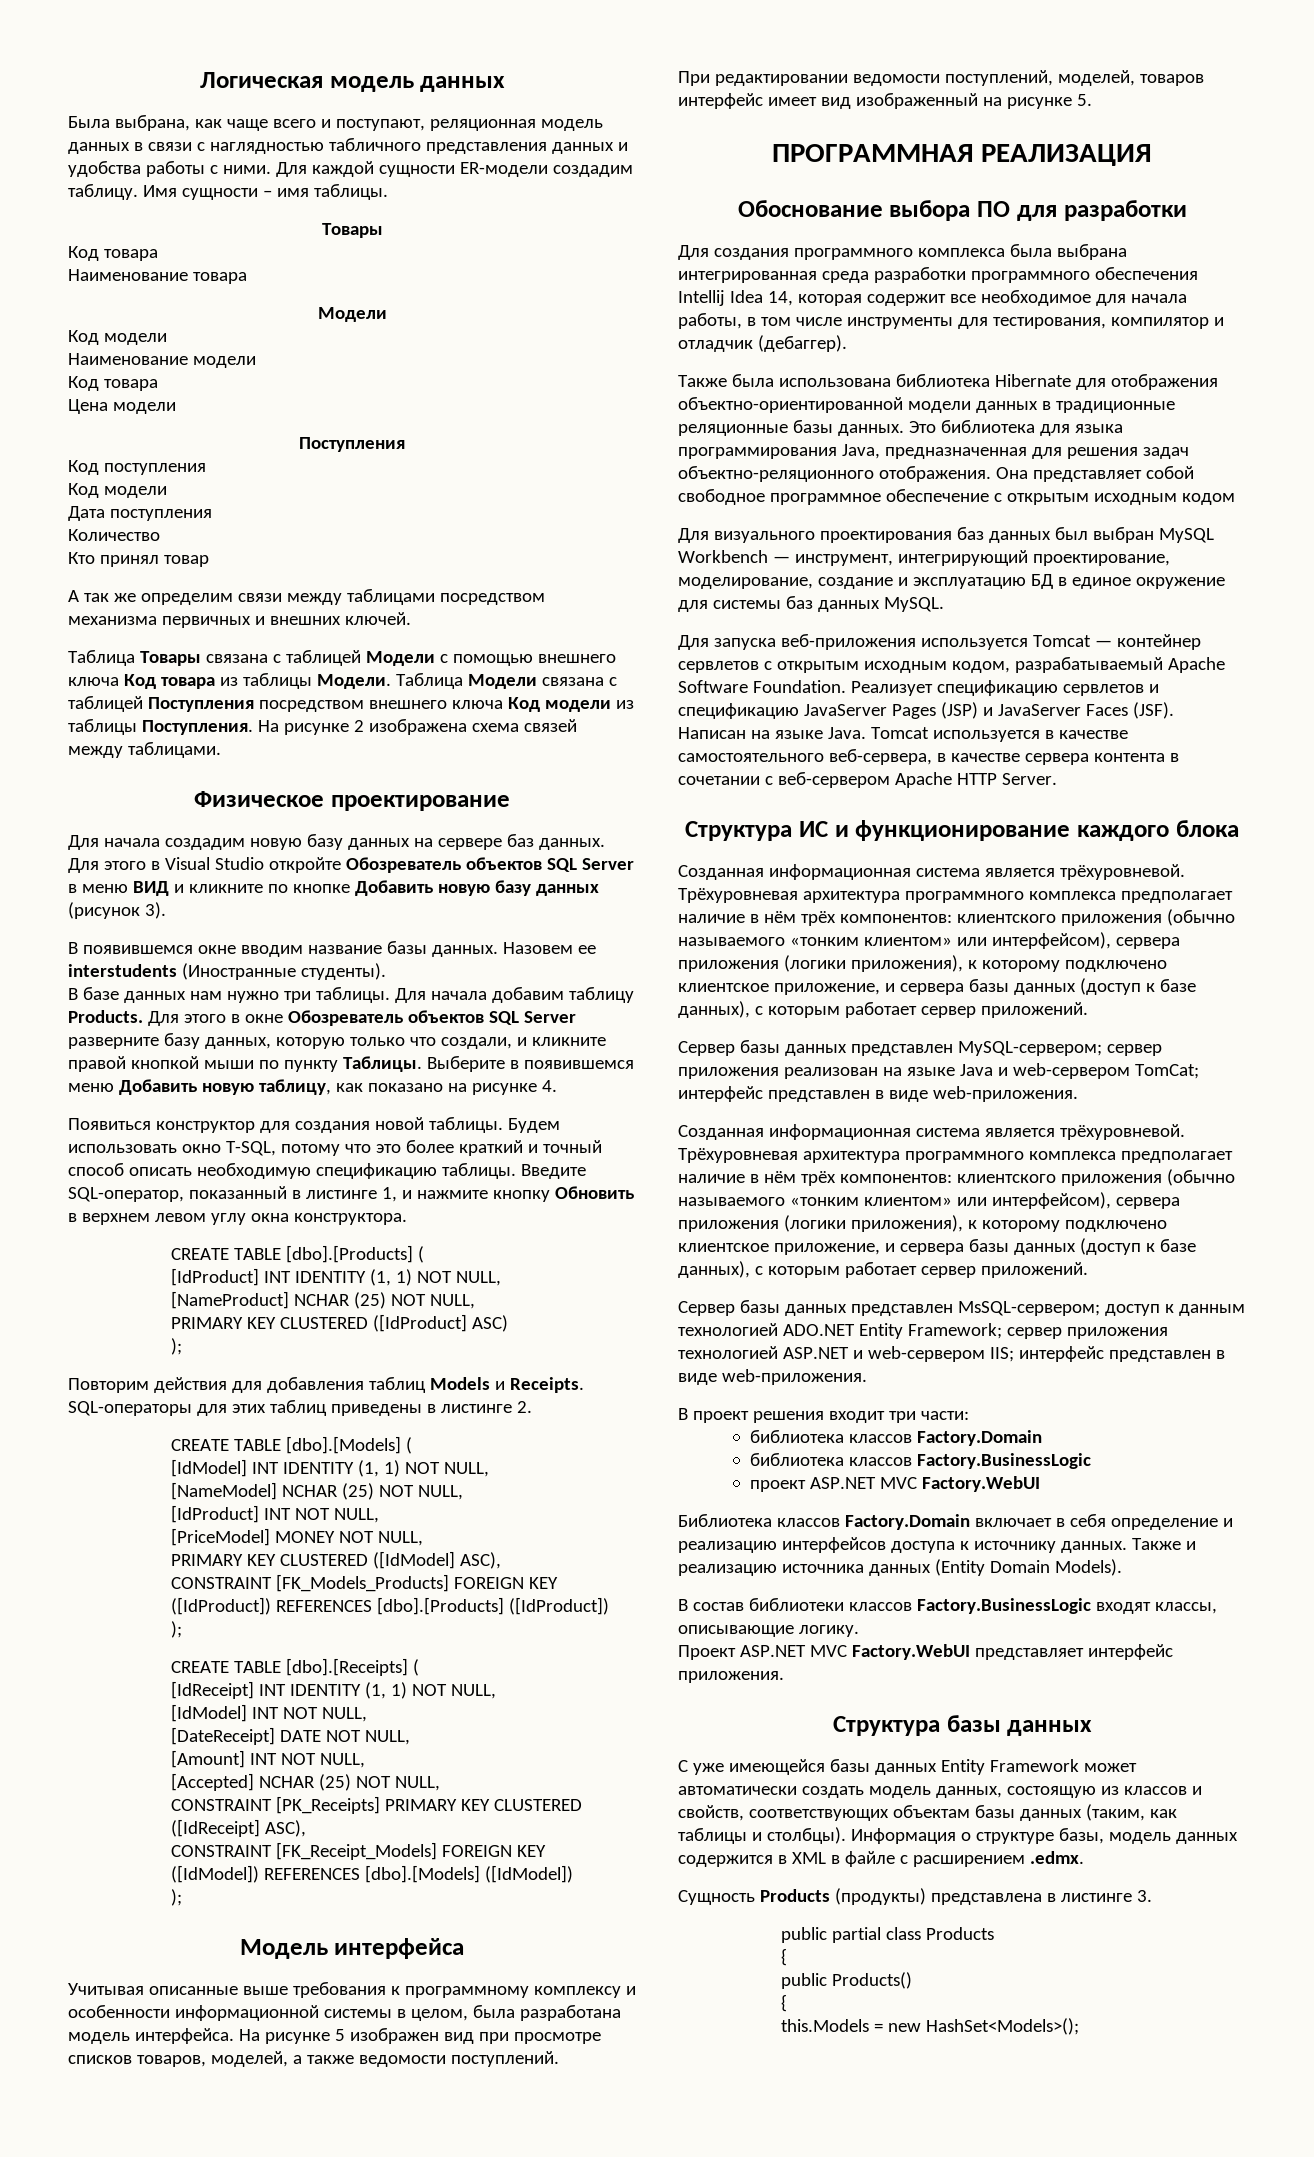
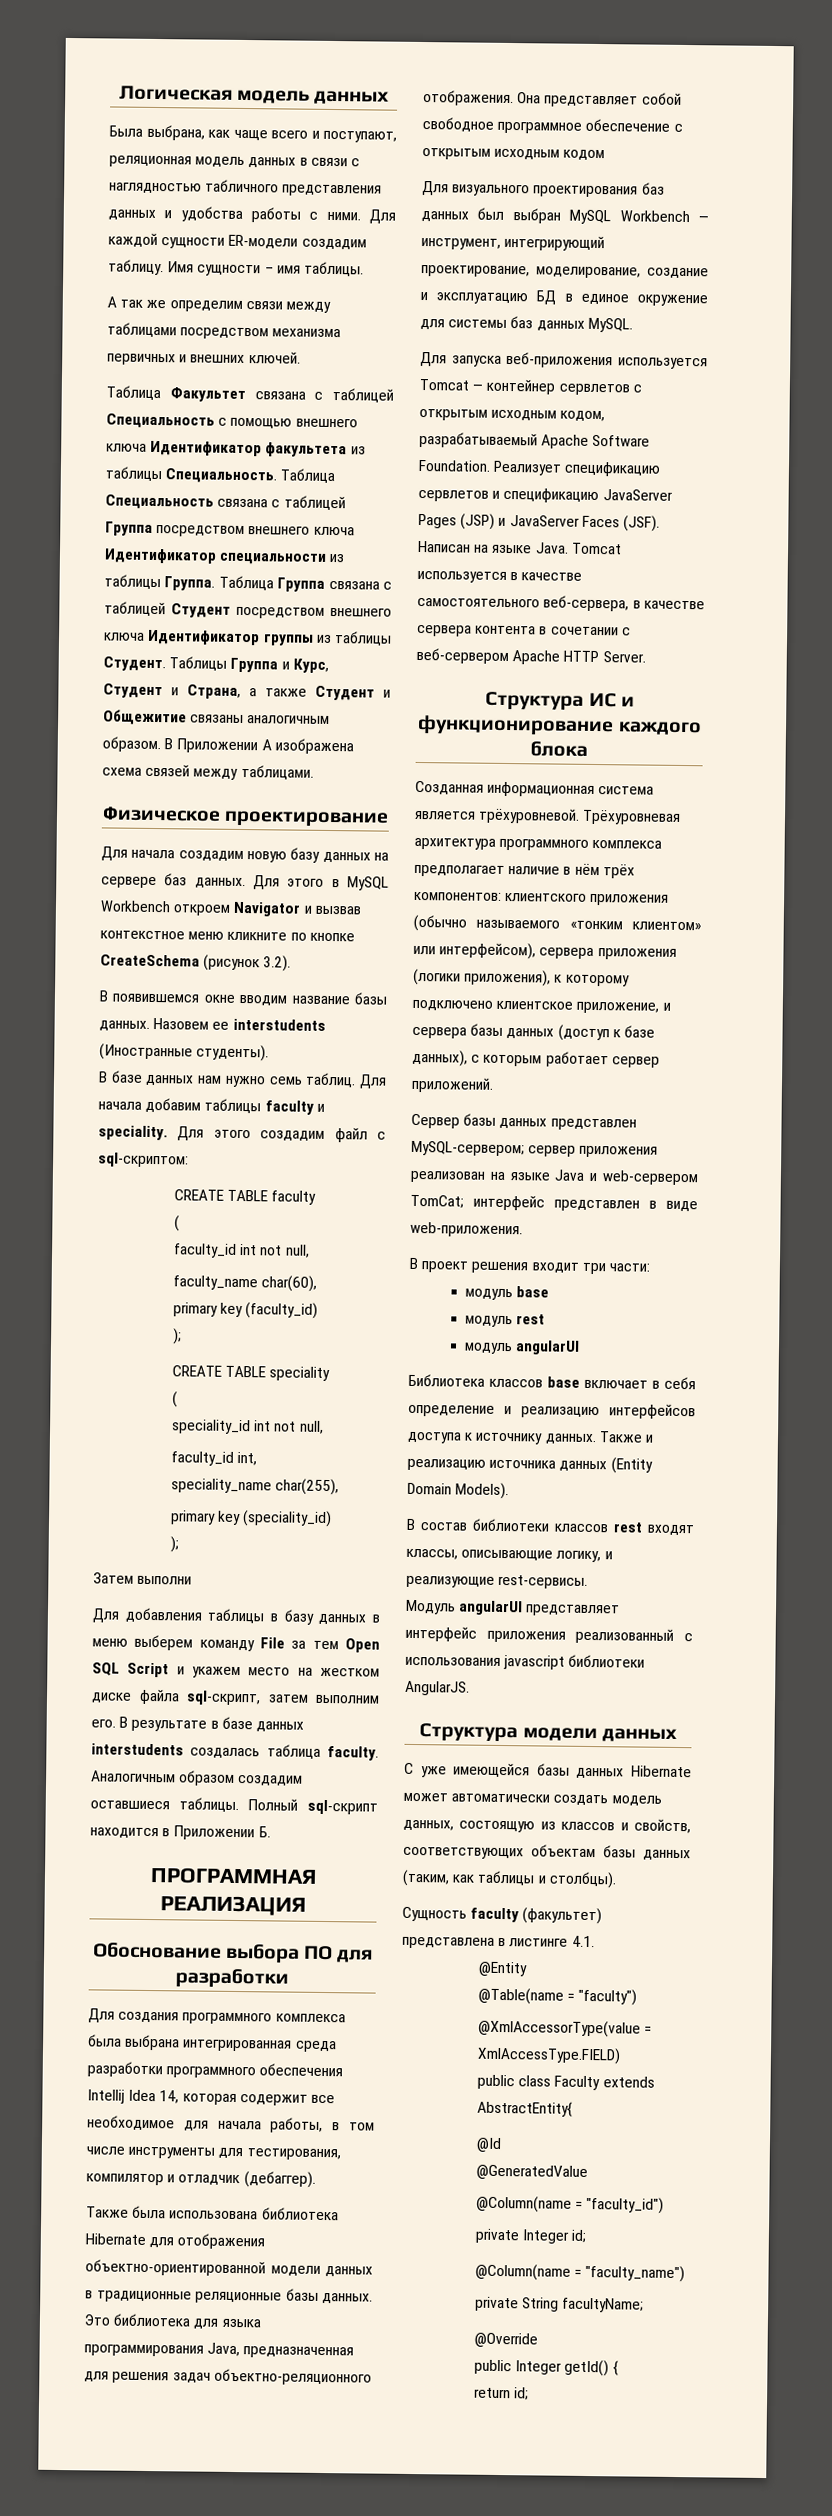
[321,223,383,238] [68,246,158,261] [68,269,247,284] [317,307,387,322] [68,330,167,345] [68,353,256,368] [68,376,158,391] [68,399,176,414] [299,437,405,452] [68,460,206,475] [68,483,167,498] [68,506,212,521] [68,529,160,541] [68,552,209,567] // Товары // Код товара // Наименование товара // Модели // Код модели // Наименование модели // Код товара // Цена модели // Поступления // Код поступления // Код модели // Дата поступления // Количество // Кто принял товар -> (364, 269) none
[139,650,435,666] Товары связана с таблицей Модели -> [169,387,394,403] [106,413,215,429] Факультет связана с таблицей Специальность
[123,673,617,689] [68,696,634,712] [68,719,364,735] Код товара из таблицы Модели. Таблица Модели связана с таблицей Поступления посредством внешнего ключа Код модели из таблицы Поступления. На рисунке 2 -> [150,440,366,458] [105,466,336,484] [105,494,346,511] [105,521,355,538] [104,548,345,565] [104,574,392,592] [104,601,392,619] [103,629,392,646] [103,656,329,673] [103,683,391,701] [103,709,331,726] [102,736,272,754] Идентификатор факультета из таблицы Специальность. Таблица Специальность связана с таблицей Группа посредством внешнего ключа Идентификатор специальности из таблицы Группа. Таблица Группа связана с таблицей Студент посредством внешнего ключа Идентификатор группы из таблицы Студент. Таблицы Группа и Курс, Студент и Страна, а также Студент и Общежитие связаны аналогичным образом. В Приложении А
[164,857,634,873] [68,880,599,896] [68,902,166,919] Visual Studio откройте Обозреватель объектов SQL Server в меню ВИД и кликните по кнопке Добавить новую базу данных (рисунок 3). -> [347,876,389,891] [100,900,361,917] [100,930,355,942] [100,954,292,972] MySQL Workbench откроем Navigator и вызвав контекстное меню кликните по кнопке CreateSchema (рисунок 3.2).
[283,987,390,1003] три таблицы. -> [268,1072,357,1088] семь таблиц.
[568,987,634,1003] [68,1010,576,1026] [68,1033,606,1049] [68,1056,634,1072] [68,1079,557,1095] [68,1117,560,1133] [68,1140,602,1156] [68,1163,586,1179] [68,1186,634,1202] [68,1213,407,1225] [171,1245,425,1263] [171,1268,502,1286] [171,1291,476,1309] [171,1314,509,1332] [171,1338,183,1355] [68,1377,584,1393] [68,1400,532,1416] [171,1436,413,1454] [171,1459,490,1477] [171,1482,464,1500] [171,1505,380,1523] [171,1528,424,1546] [171,1551,502,1569] [171,1574,559,1592] [171,1597,610,1615] таблицу Products. Для этого в окне Обозреватель объектов SQL Server разверните базу данных, которую только что создали, и кликните правой кнопкой мыши по пункту Таблицы. Выберите в появившемся меню Добавить новую таблицу, как показано на рисунке 4. // Появиться конструктор для создания новой таблицы. Будем использовать окно T-SQL, потому что это более краткий и точный способ описать необходимую спецификацию таблицы. Введите SQL-оператор, показанный в листинге 1, и нажмите кнопку Обновить в верхнем левом углу окна конструктора. // CREATE TABLE [dbo].[Products] ( // [IdProduct] INT IDENTITY (1, 1) NOT NULL, // [NameProduct] NCHAR (25) NOT NULL, // PRIMARY KEY CLUSTERED ([IdProduct] ASC) // ); // Повторим действия для добавления таблиц Models и Receipts. SQL-операторы для этих таблиц приведены в листинге 2. // CREATE TABLE [dbo].[Models] ( // [IdModel] INT IDENTITY (1, 1) NOT NULL, // [NameModel] NCHAR (25) NOT NULL, // [IdProduct] INT NOT NULL, // [PriceModel] MONEY NOT NULL, // PRIMARY KEY CLUSTERED ([IdModel] ASC), // CONSTRAINT [FK_Models_Products] FOREIGN KEY ([IdProduct]) REFERENCES [dbo].[Products] ([IdProduct]) -> [204,1098,325,1115] [98,1125,386,1143] [98,1152,189,1168] [174,1189,317,1205] [174,1215,181,1232] [173,1243,310,1258] [173,1275,318,1292] [173,1302,319,1319] таблицы faculty и speciality. Для этого создадим файл с sql-скриптом: // CREATE TABLE faculty // ( // faculty_id int not null, // faculty_name char(60), // primary key (faculty_id)
[286,1658,420,1676] [171,1681,497,1699] [171,1704,368,1722] [171,1727,411,1745] [171,1750,366,1768] [171,1773,441,1791] [171,1796,583,1814] [171,1819,307,1837] [171,1842,547,1860] [171,1865,574,1883] [171,1889,183,1906] [239,1938,465,1959] [68,1982,636,1998] [68,2005,621,2021] [68,2028,601,2044] [68,2051,559,2067] [678,70,1204,86] [678,93,1092,109] [dbo].[Receipts] ( // [IdReceipt] INT IDENTITY (1, 1) NOT NULL, // [IdModel] INT NOT NULL, // [DateReceipt] DATE NOT NULL, // [Amount] INT NOT NULL, // [Accepted] NCHAR (25) NOT NULL, // CONSTRAINT [PK_Receipts] PRIMARY KEY CLUSTERED ([IdReceipt] ASC), // CONSTRAINT [FK_Receipt_Models] FOREIGN KEY ([IdModel]) REFERENCES [dbo].[Models] ([IdModel]) // ); // Модель интерфейса // Учитывая описанные выше требования к программному комплексу и особенности информационной системы в целом, была разработана модель интерфейса. На рисунке 5 изображен вид при просмотре списков товаров, моделей, а также ведомости поступлений. // При редактировании ведомости поступлений, моделей, товаров интерфейс имеет вид изображенный на рисунке 5. -> [269,1366,331,1382] [172,1391,179,1408] [171,1419,324,1435] [171,1451,258,1466] [171,1478,340,1496] [170,1510,333,1528] [170,1536,180,1553] [93,1572,193,1585] [92,1607,380,1625] [92,1634,380,1653] [92,1662,380,1679] [91,1688,380,1706] [91,1716,304,1732] [91,1743,379,1761] [91,1770,304,1786] [90,1797,378,1815] [90,1825,271,1841] speciality // ( // speciality_id int not null, // faculty_id int, // speciality_name char(255), // primary key (speciality_id) // ); // Затем выполни // Для добавления таблицы в базу данных в меню выберем команду File за тем Open SQL Script и укажем место на жестком диске файла sql-скрипт, затем выполним его. В результате в базе данных interstudents создалась таблица faculty. Аналогичным образом создадим оставшиеся таблицы. Полный sql-скрипт находится в Приложении Б.
[678,1124,1185,1140] [678,1148,1233,1163] [678,1169,1235,1186] [678,1192,1180,1209] [678,1215,1167,1232] [678,1238,1196,1255] [678,1261,1088,1278] [678,1300,1245,1316] [678,1323,1168,1339] [678,1346,1225,1362] [678,1369,867,1385] // Созданная информационная система является трёхуровневой. Трёхуровневая архитектура программного комплекса предполагает наличие в нём трёх компонентов: клиентского приложения (обычно называемого «тонким клиентом» или интерфейсом), сервера приложения (логики приложения), к которому подключено клиентское приложение, и сервера базы данных (доступ к базе данных), с которым работает сервер приложений. // Сервер базы данных представлен MsSQL-сервером; доступ к данным технологией ADO.NET Entity Framework; сервер приложения технологией ASP.NET и web-сервером IIS; интерфейс представлен в виде web-приложения. -> (523, 1229) none
[749,1430,1042,1446] [749,1453,1091,1469] [749,1476,1040,1492] библиотека классов Factory.Domain // библиотека классов Factory.BusinessLogic // проект ASP.NET MVC Factory.WebUI -> [464,1286,549,1301] [464,1314,545,1328] [463,1340,580,1355] модуль base // модуль rest // модуль angularUI
[844,1514,970,1530] Factory.Domain -> [547,1376,580,1388] base
[916,1598,1091,1614] Factory.BusinessLogic -> [613,1522,643,1533] rest
[798,1625,859,1637] [678,1644,1173,1660] [678,1671,784,1683] [832,1715,1001,1736] логику. // Проект ASP.NET MVC Factory.WebUI представляет интерфейс приложения. // Структура базы -> [556,1550,613,1563] [406,1574,589,1589] [405,1599,621,1617] [405,1625,693,1644] [405,1654,646,1670] [405,1680,470,1696] [419,1723,598,1743] логику, и реализующие rest-сервисы. // Модуль angularUI представляет интерфейс приложения реализованный с использования javascript библиотеки AngularJS. // Структура модели
[940,1759,1079,1775] Entity Framework -> [631,1765,692,1778] Hibernate
[850,1828,1238,1844] [678,1851,1084,1867] Информация о структуре базы, модель данных содержится в XML в файле с расширением .edmx. -> (617, 1880) none
[759,1888,926,1905] Products (продукты) -> [470,1907,603,1925] faculty (факультет)
[1136,1890,1152,1902] [781,1927,995,1943] [781,1948,788,1966] [781,1972,913,1989] [781,1994,788,2012] [781,2018,1080,2035] 3. // public partial class Products // { // public Products() // { // this.Models = new HashSet<Models>(); -> [571,1935,595,1948] [478,1961,529,1977] [478,1987,638,2006] [478,2019,653,2038] [477,2046,622,2065] [477,2074,655,2091] [477,2100,574,2117] [476,2137,503,2153] [476,2164,589,2181] [476,2195,665,2214] [475,2228,587,2244] [475,2263,686,2283] [475,2296,645,2313] [474,2332,539,2348] [474,2359,619,2377] [474,2387,530,2401] 4.1. // @Entity // @Table(name = "faculty") // @XmlAccessorType(value = XmlAccessType.FIELD) // public class Faculty extends AbstractEntity{ // @Id // @GeneratedValue // @Column(name = "faculty_id") // private Integer id; // @Column(name = "faculty_name") // private String facultyName; // @Override // public Integer getId() { // return id;

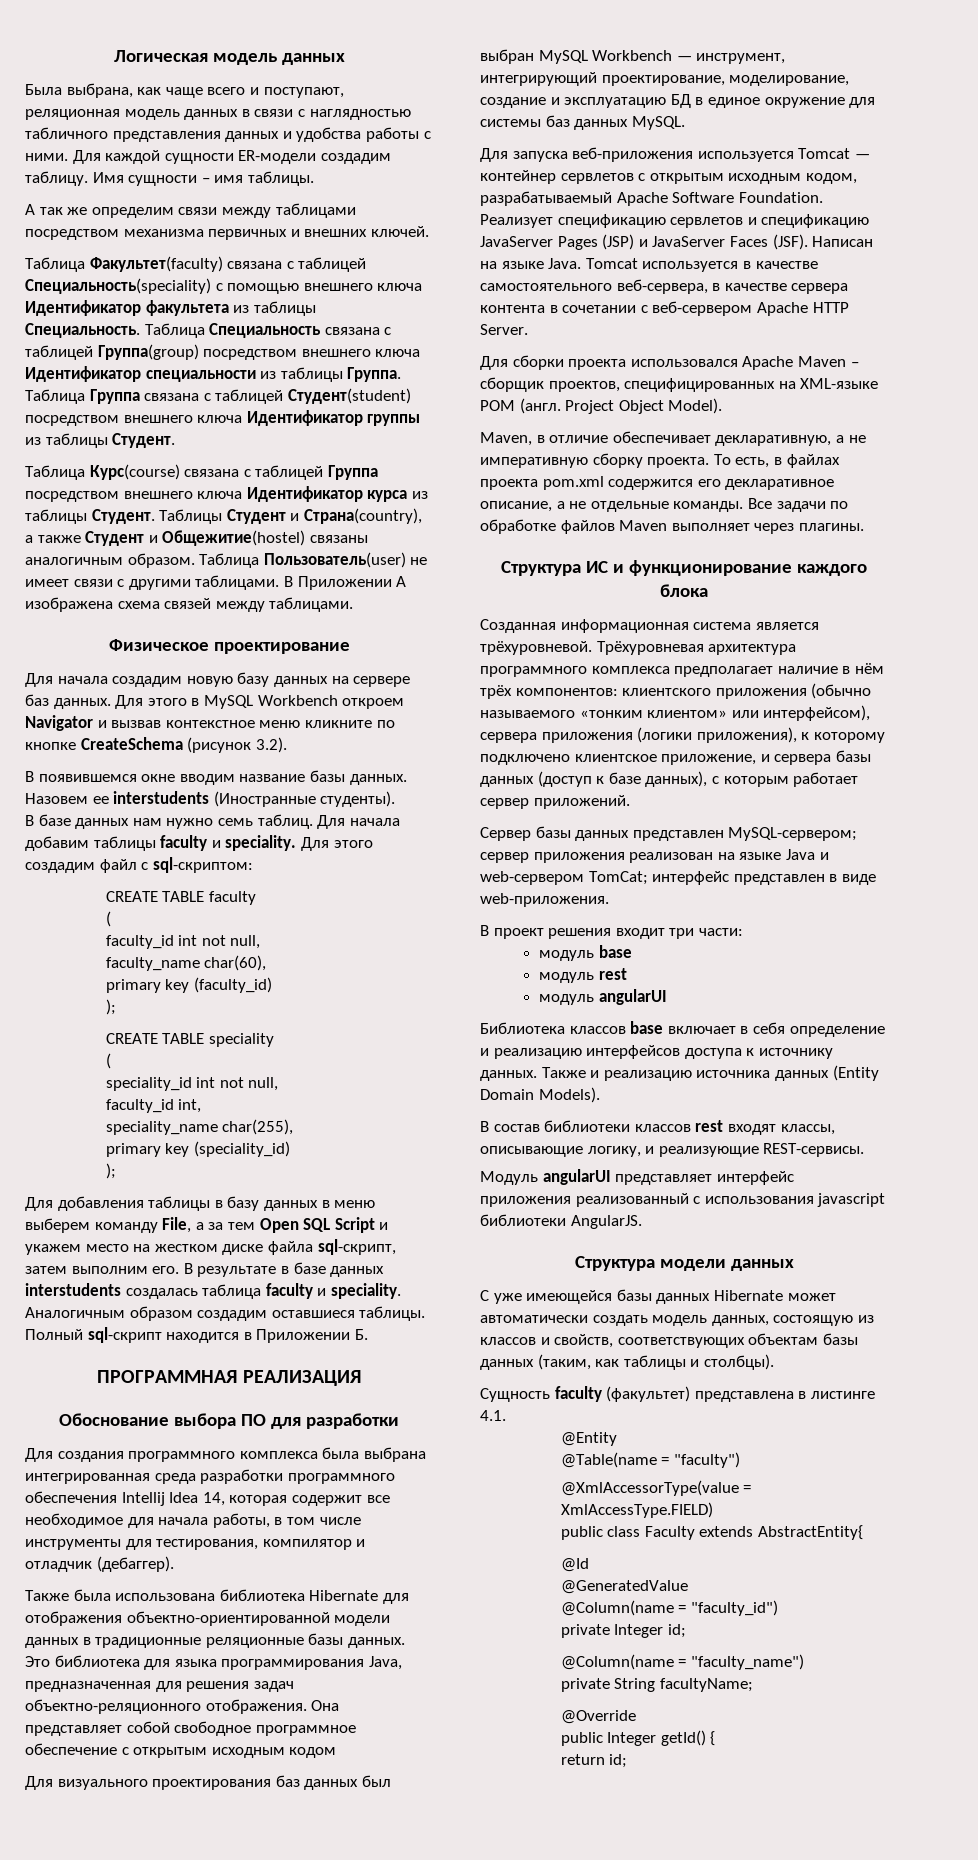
[169,387,394,403] [106,413,215,429] Факультет связана с таблицей Специальность -> [89,256,367,272] [25,278,211,294] Факультет(faculty) связана с таблицей Специальность(speciality)
[105,521,153,536] Группа -> [97,344,199,360] Группа(group)
[171,603,231,618] Студент -> [287,388,411,404] Студент(student)
[169,656,329,673] [103,683,241,699] Таблицы Группа и Курс, Студент и Страна, -> [25,464,378,480] [25,486,428,502] [25,508,422,524] // Таблица Курс(course) связана с таблицей Группа посредством внешнего ключа Идентификатор курса из таблицы Студент. Таблицы Студент и Страна(country),
[103,709,187,726] Общежитие -> [162,530,306,546] Общежитие(hostel)
(161, 744) none -> [199,552,428,568] [25,575,280,590] Таблица Пользователь(user) не имеет связи с другими таблицами.
[93,1572,193,1585] // Затем выполни -> (116, 1171) none
[260,1637,285,1649] File -> [162,1217,204,1233] File, а
[327,1746,379,1761] faculty. -> [265,1283,401,1299] faculty и speciality.
(646, 657) none -> [480,355,859,370] [480,377,879,392] [480,398,723,414] [480,431,866,446] [480,453,840,468] [480,476,835,490] [480,498,849,512] [480,519,864,534] // Для сборки проекта использовался Apache Maven – сборщик проектов, специфицированных на XML-языке POM (англ. Project Object Model). // Maven, в отличие обеспечивает декларативную, а не императивную сборку проекта. То есть, в файлах проекта pom.xml содержится его декларативное описание, а не отдельные команды. Все задачи по обработке файлов Maven выполняет через плагины.
[498,1574,589,1589] rest-сервисы. -> [763,1143,865,1157] REST-сервисы.

